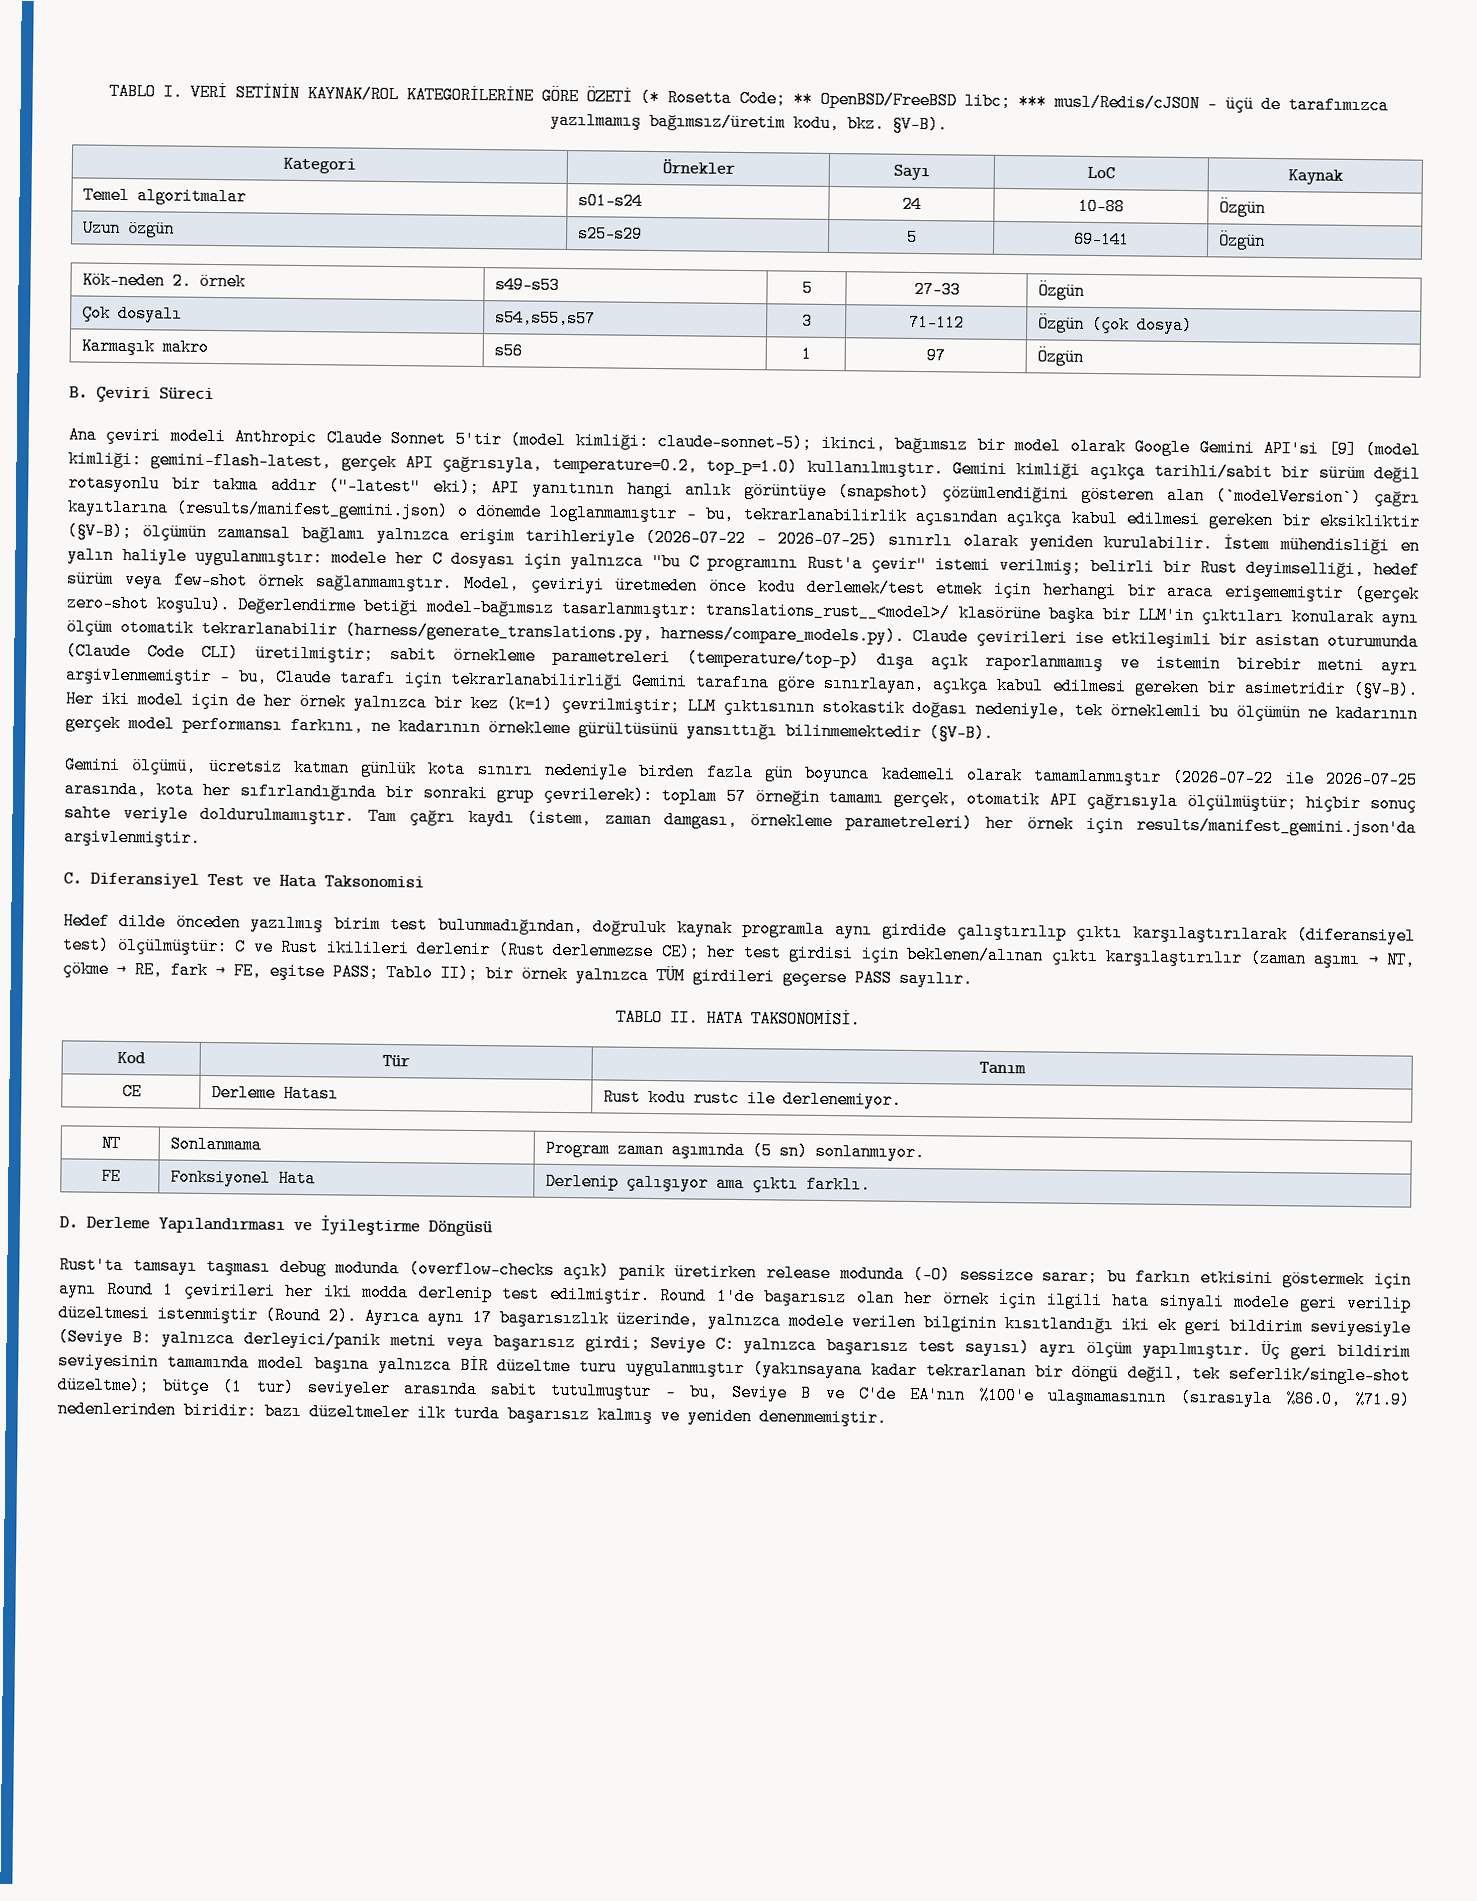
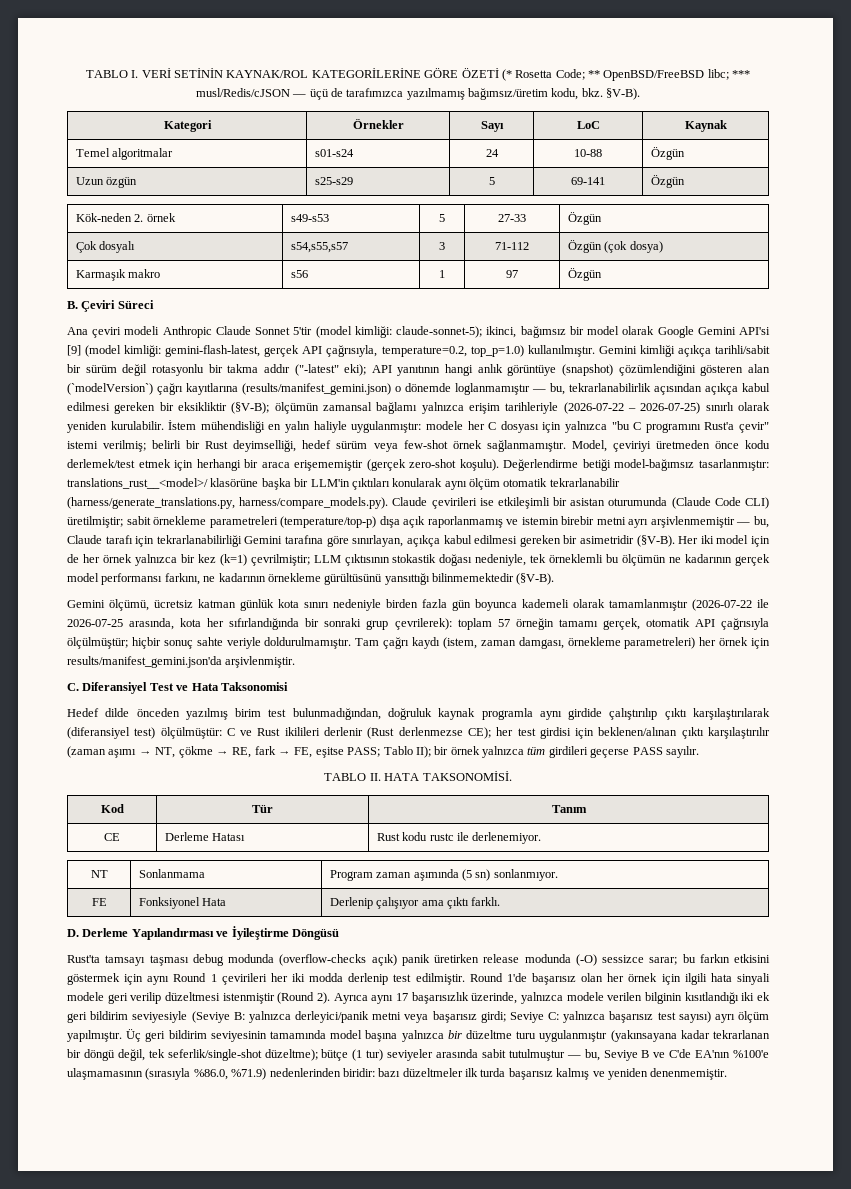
[656,966,685,985] TÜM -> [527,747,546,755] tüm
[459,1355,489,1375] BİR -> [447,1030,462,1039] bir

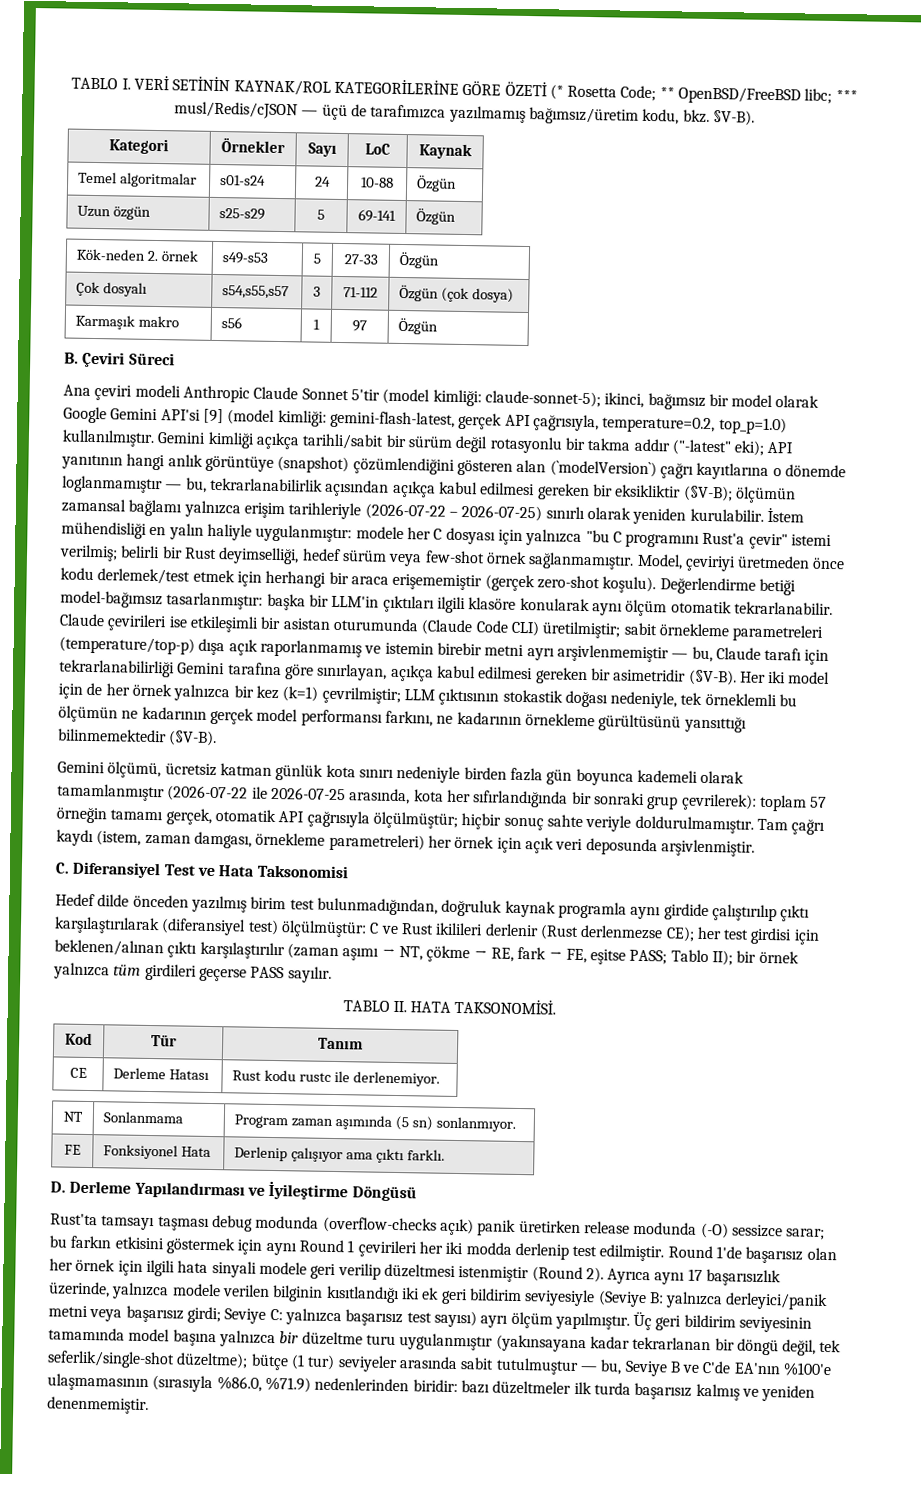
[242,383,391,395] (results/manifest_gemini.json) -> (770, 471) none
[67,478,259,489] translations_rust__<model>/ klasörüne -> (264, 601) none
(390, 484) none -> [436,596,517,614] ilgili klasöre
[549,478,620,487] [67,497,389,509] tekrarlanabilir (harness/generate_translations.py, harness/compare_models.py). -> [733,601,833,616] tekrarlanabilir.
[67,656,222,668] results/manifest_gemini.json'da -> [524,837,658,856] açık veri deposunda

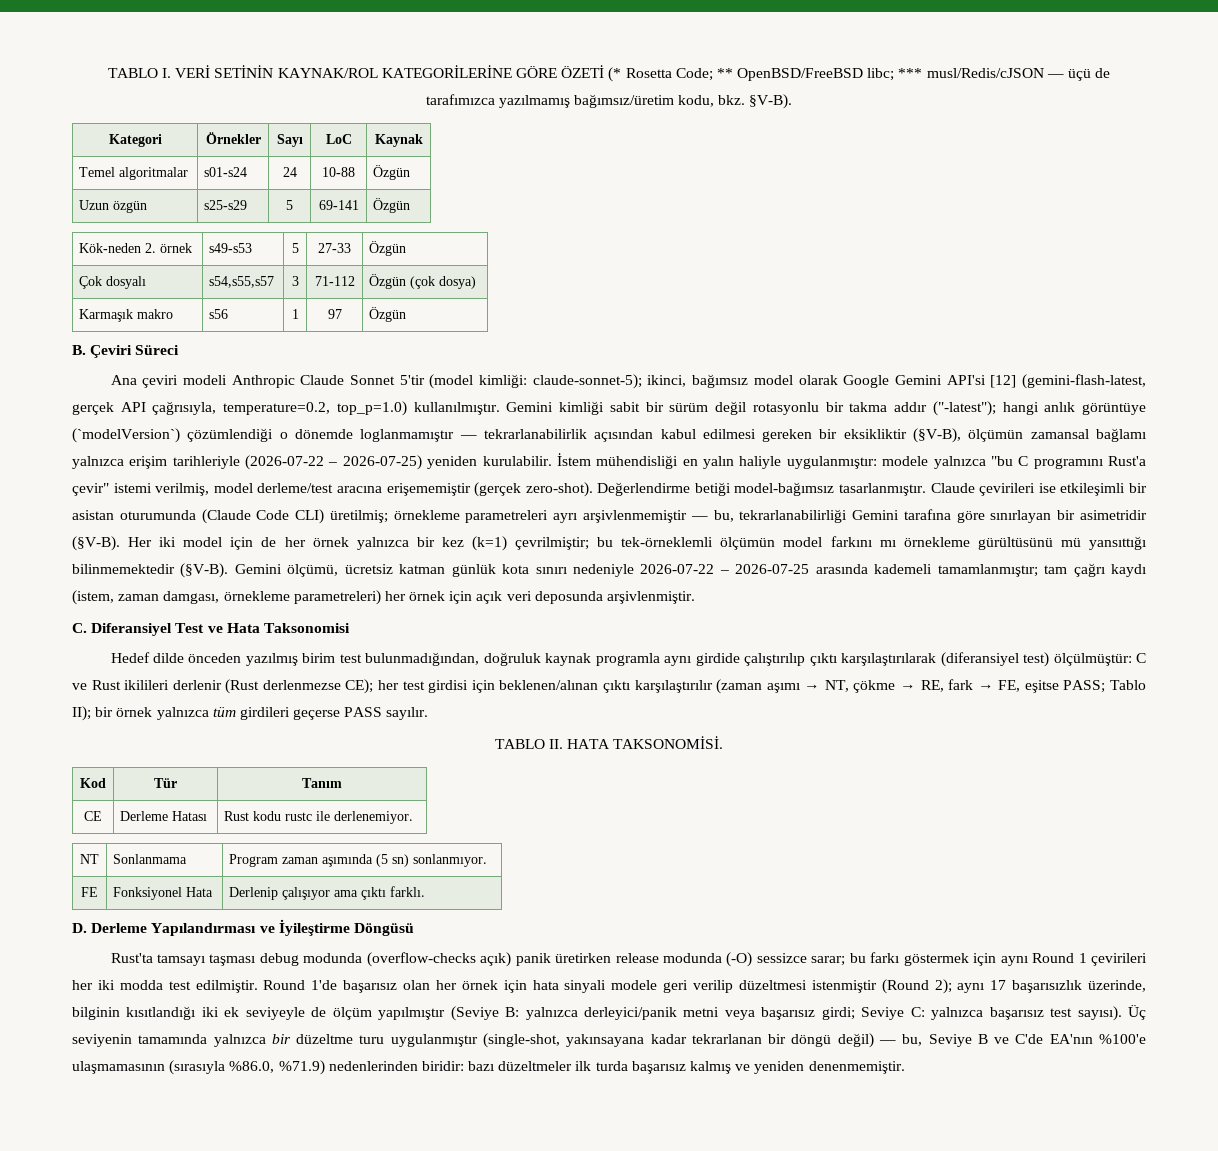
[708,393,729,407] bir -> (749, 381) none
[202,408,455,429] [9] (model kimliği: gemini-flash-latest, -> [990,374,1147,389] [12] (gemini-flash-latest,
[255,432,385,450] açıkça tarihli/sabit -> [609,402,640,412] sabit
[671,439,794,456] [61,453,770,480] ("-latest" eki); API yanıtının hangi anlık görüntüye (snapshot) çözümlendiğini gösteren alan (`modelVersion`) çağrı kayıtlarına -> [932,401,1146,416] [72,428,274,443] ("-latest"); hangi anlık görüntüye (`modelVersion`) çözümlendiği
[185,477,207,493] bu, -> (477, 437) none
[392,480,436,498] açıkça -> (654, 435) none
[682,485,733,502] (§V-B); -> [913,428,962,443] (§V-B),
[545,506,631,520] sınırlı olarak -> (422, 462) none
[406,527,523,545] her C dosyası için -> (929, 461) none
[59,544,846,572] [60,567,796,596] [60,590,833,617] verilmiş; belirli bir Rust deyimselliği, hedef sürüm veya few-shot örnek sağlanmamıştır. Model, çeviriyi üretmeden önce kodu derlemek/test etmek için herhangi bir araca erişememiştir (gerçek zero-shot koşulu). Değerlendirme betiği model-bağımsız tasarlanmıştır: başka bir LLM'in çıktıları ilgili klasöre konularak aynı ölçüm otomatik tekrarlanabilir. -> [155,482,927,497] verilmiş, model derleme/test aracına erişememiştir (gerçek zero-shot). Değerlendirme betiği model-bağımsız tasarlanmıştır.
[542,621,824,642] [59,636,525,658] üretilmiştir; sabit örnekleme parametreleri (temperature/top-p) dışa açık raporlanmamış ve istemin birebir metni -> [329,510,549,523] üretilmiş; örnekleme parametreleri
[715,647,830,665] Claude tarafı için -> (734, 516) none
[317,663,588,685] sınırlayan, açıkça kabul edilmesi gereken -> [990,510,1052,523] sınırlayan
[403,688,798,709] [58,705,522,727] LLM çıktısının stokastik doğası nedeniyle, tek örneklemli bu ölçümün ne kadarının gerçek model performansı farkını, ne kadarının -> [597,536,897,550] bu tek-örneklemli ölçümün model farkını mı
(682, 723) none -> [1060,538,1081,547] mü
(218, 738) // -> (229, 570) none
[463,767,745,786] [57,783,828,812] [56,806,788,834] birden fazla gün boyunca kademeli olarak tamamlanmıştır (2026-07-22 ile 2026-07-25 arasında, kota her sıfırlandığında bir sonraki grup çevrilerek): toplam 57 örneğin tamamı gerçek, otomatik API çağrısıyla ölçülmüştür; hiçbir sonuç sahte veriyle doldurulmamıştır. Tam -> [640,564,1068,577] 2026-07-22 – 2026-07-25 arasında kademeli tamamlanmıştır; tam
[70,1235,164,1250] farkın etkisini -> [870,952,901,963] farkı
[514,1242,569,1260] derlenip -> (163, 985) none
[145,1259,175,1277] ilgili -> (527, 986) none
[585,1267,652,1285] 2). Ayrıca -> [934,979,952,994] 2);
[111,1282,270,1300] yalnızca modele verilen -> (1146, 986) none
[440,1288,596,1307] geri bildirim seviyesiyle -> [245,1007,446,1020] seviyeyle de ölçüm yapılmıştır
[433,1310,813,1333] [48,1327,217,1347] sayısı) ayrı ölçüm yapılmıştır. Üç geri bildirim seviyesinin tamamında model başına -> [1077,1005,1147,1021] [72,1034,208,1047] sayısı). Üç seviyenin tamamında
[495,1334,587,1353] (yakınsayana -> [482,1033,645,1048] (single-shot, yakınsayana
[782,1339,842,1356] [47,1350,579,1375] değil, tek seferlik/single-shot düzeltme); bütçe (1 tur) seviyeler arasında sabit tutulmuştur -> [837,1033,874,1048] değil)

